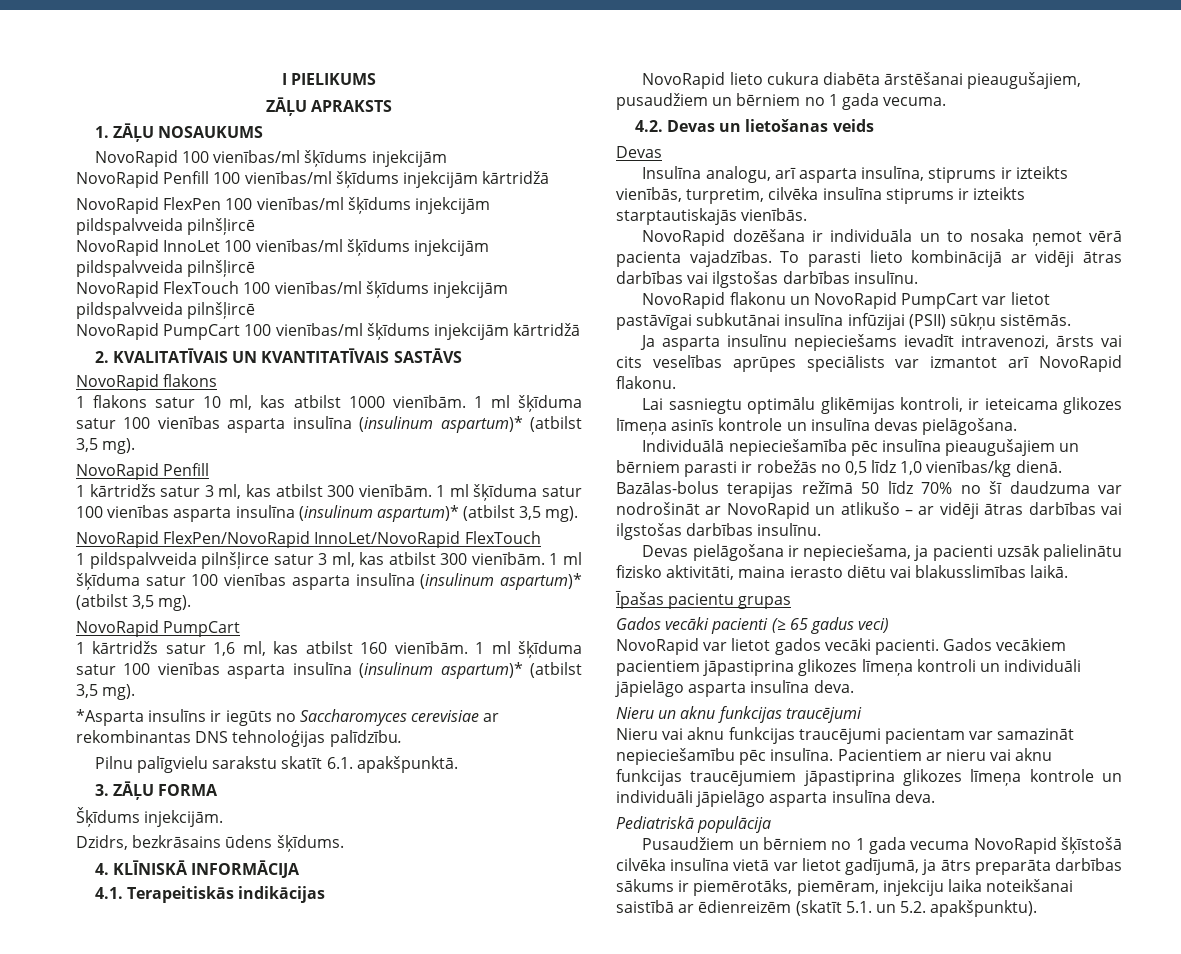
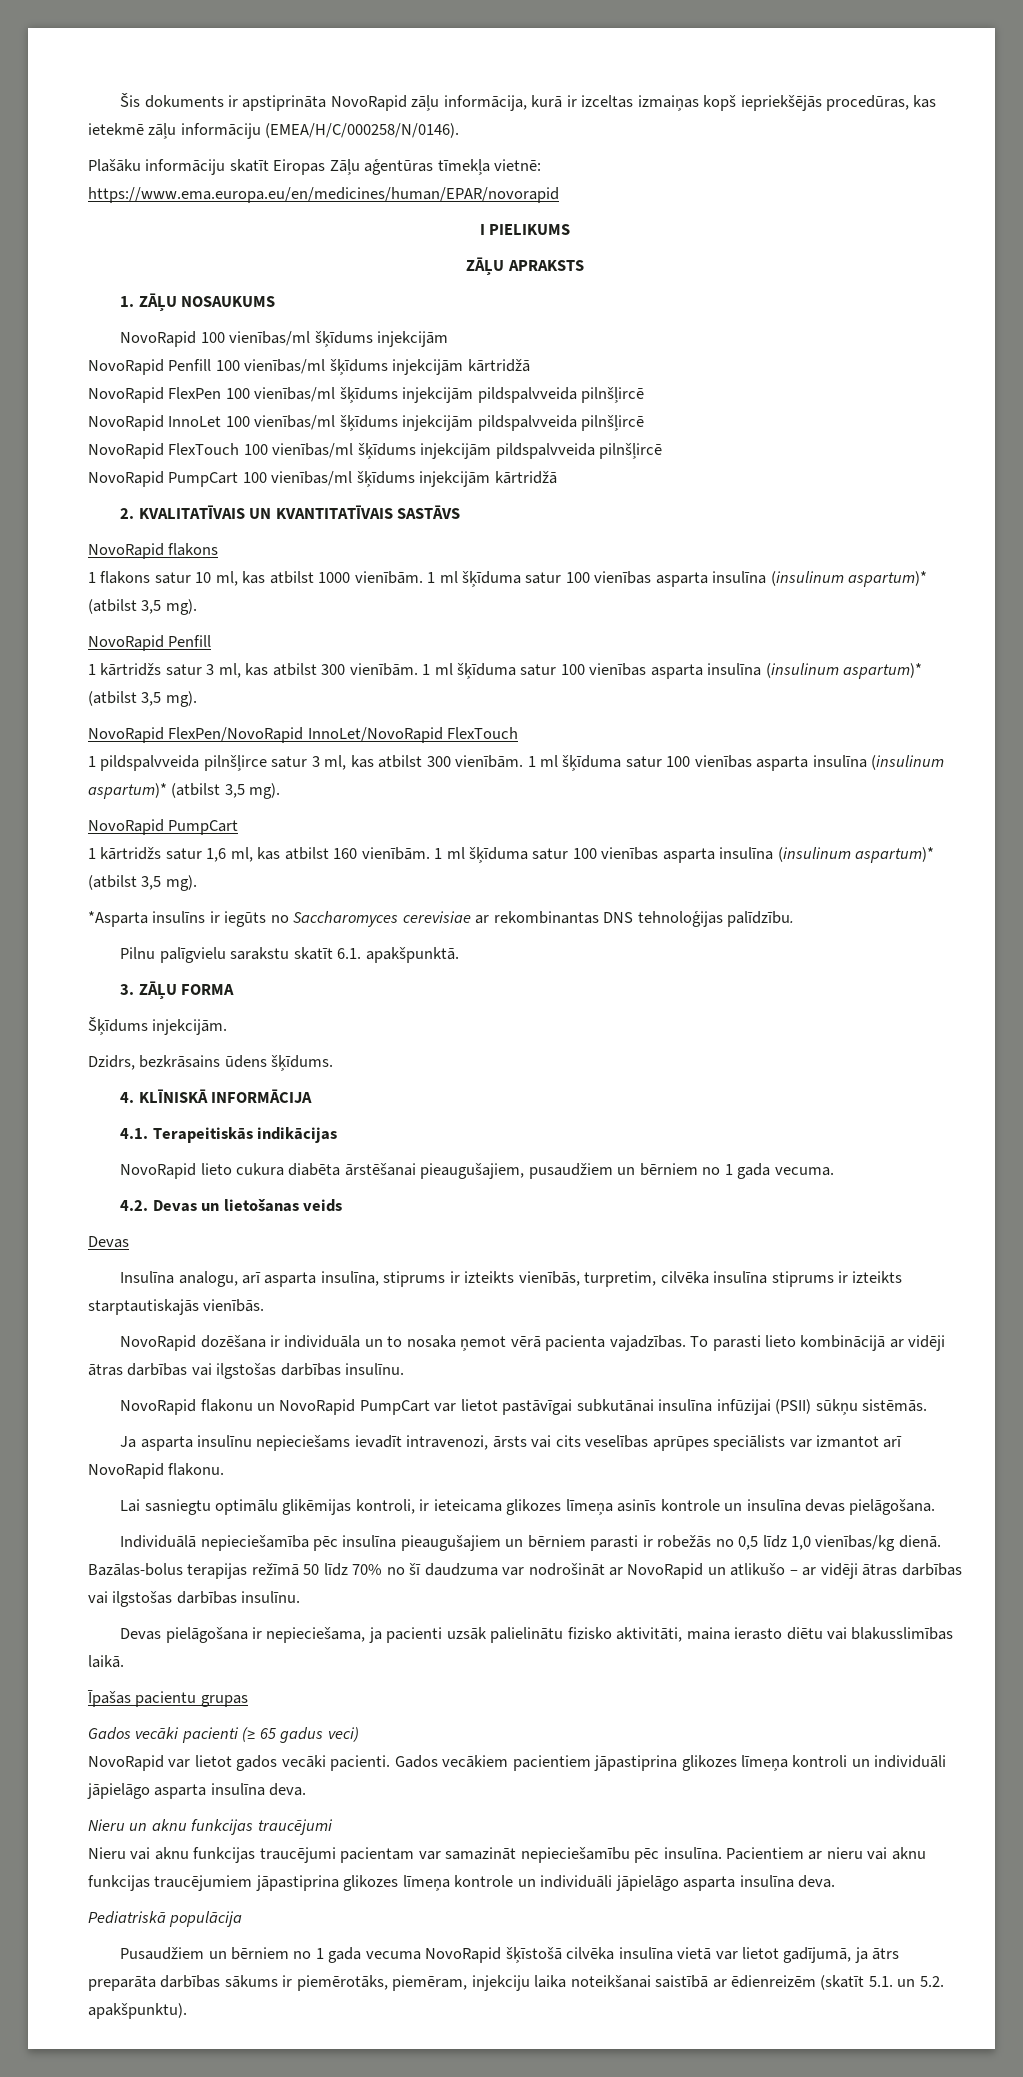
(281, 79) none -> [120,93,937,111] [88,123,460,139] [88,159,542,175] [88,187,559,203] Šis dokuments ir apstiprināta NovoRapid zāļu informācija, kurā ir izceltas izmaiņas kopš iepriekšējās procedūras, kas ietekmē zāļu informāciju (EMEA/H/C/000258/N/0146). // Plašāku informāciju skatīt Eiropas Zāļu aģentūras tīmekļa vietnē: https://www.ema.europa.eu/en/medicines/human/EPAR/novorapid //

